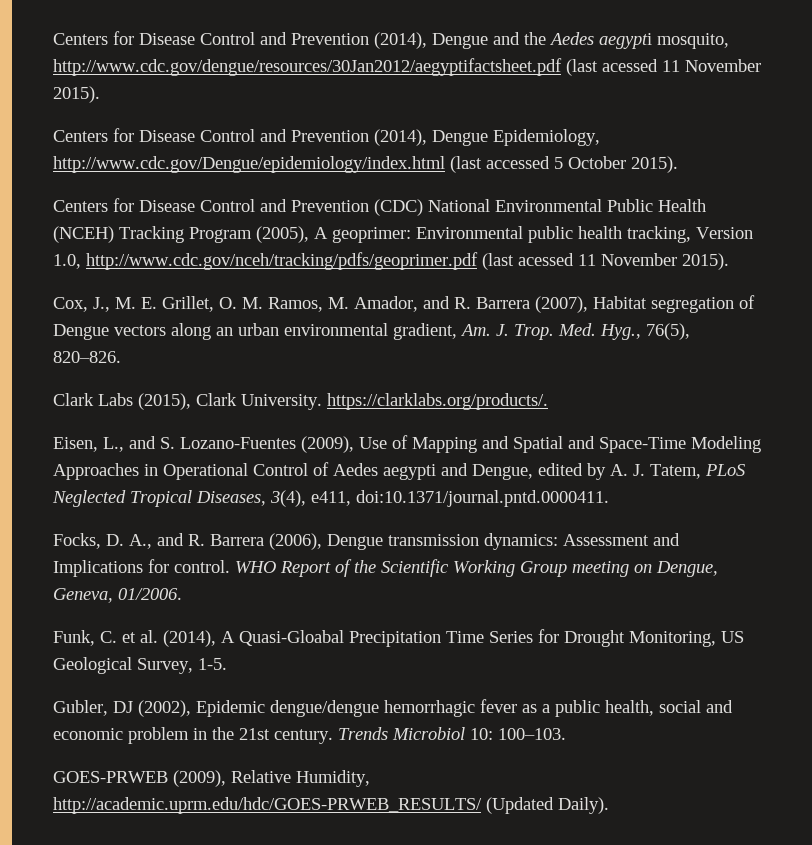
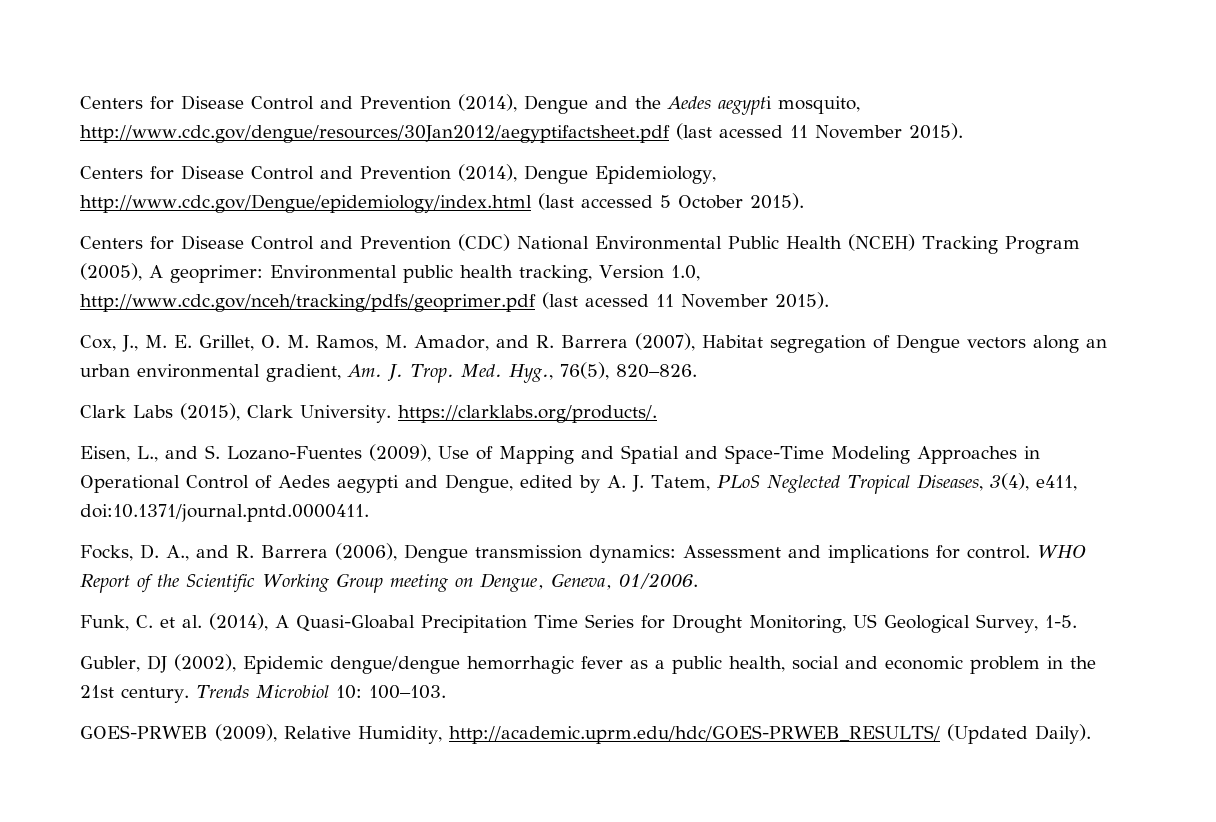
[53,560,143,577] Implications -> [828,545,929,563] implications

